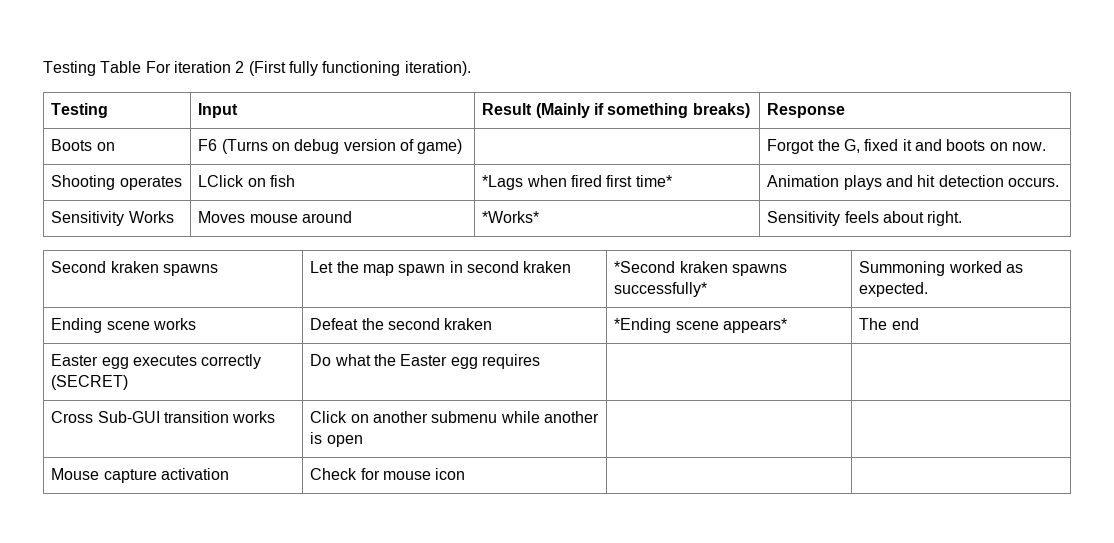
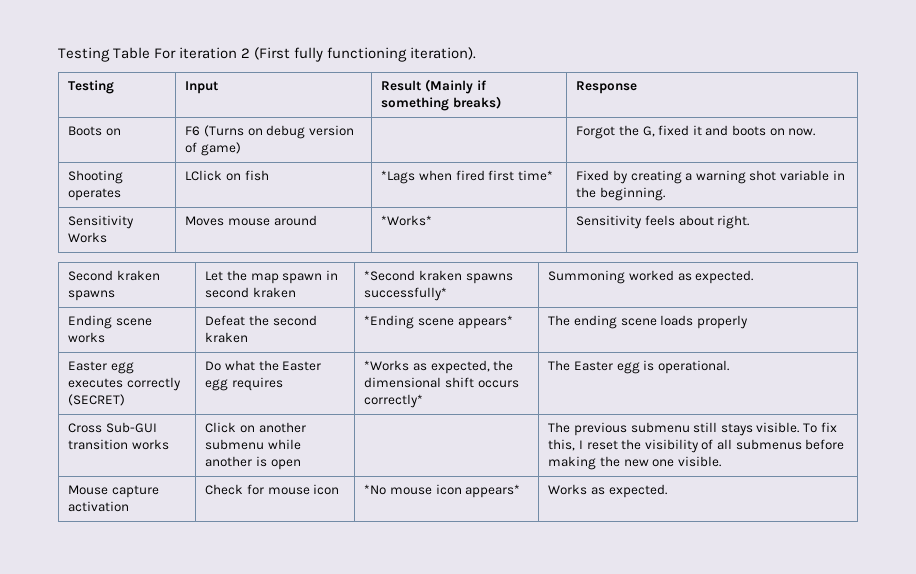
[767,175,1059,190] Animation plays and hit detection occurs. -> [576,170,845,184] [576,187,665,201] Fixed by creating a warning shot variable in the beginning.
[891,318,919,330] end -> [573,315,748,329] ending scene loads properly
(540, 361) | -> [364,360,514,374] [364,377,519,388] [364,394,424,408] [548,360,729,374] *Works as expected, the dimensional shift occurs correctly* | The Easter egg is operational.
(363, 441) none -> [548,422,837,436] [548,439,845,453] [548,456,721,470] The previous submenu still stays visible. To fix this, I reset the visibility of all submenus before making the new one visible.
(466, 474) | -> [364,484,521,498] [548,484,667,498] *No mouse icon appears* | Works as expected.

